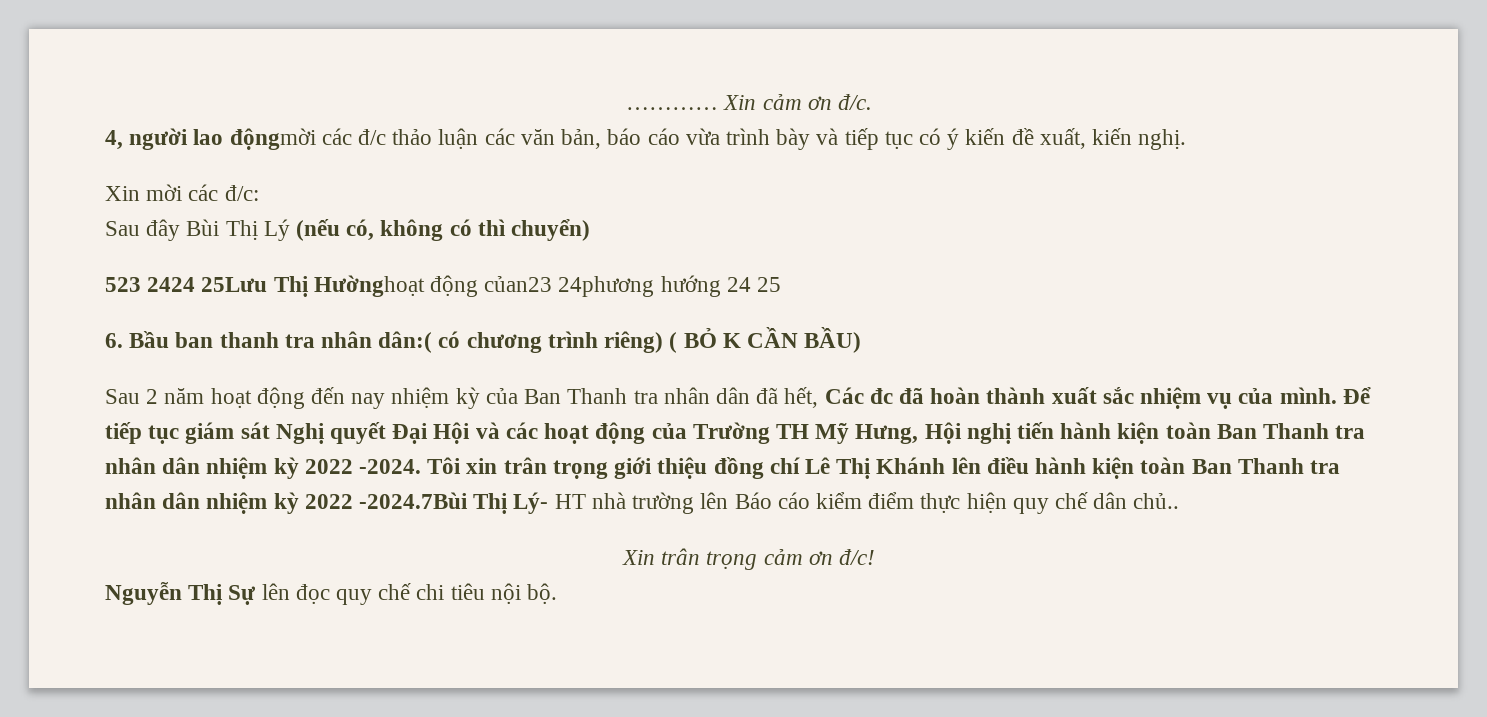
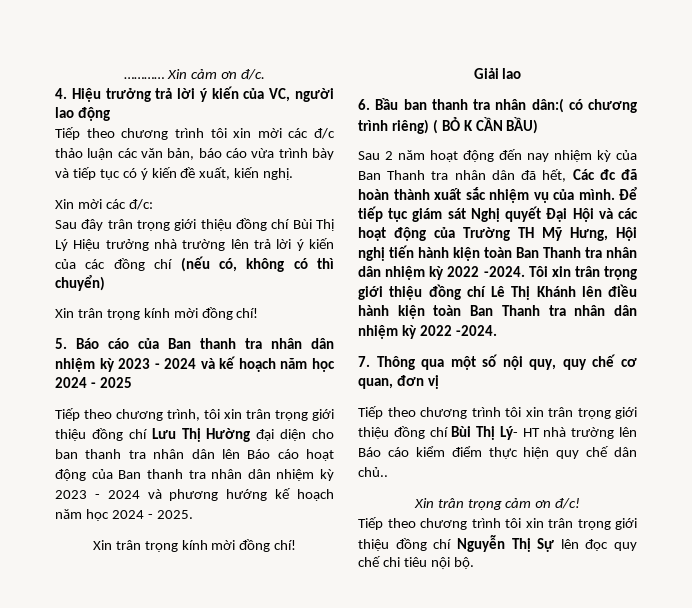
[105,128,316,150] 4, người lao độngmời -> [55,86,334,102] [55,107,110,121] [55,127,282,140] 4. Hiệu trưởng trả lời ý kiến của VC, người lao động // Tiếp theo chương trình tôi xin mời
[186,219,290,241] Bùi Thị Lý -> [107,218,334,231] [55,238,334,251] [55,258,173,271] trân trọng giới thiệu đồng chí Bùi Thị Lý Hiệu trưởng nhà trường lên trả lời ý kiến của các đồng chí
[105,275,782,297] 523 2424 25Lưu Thị Hườnghoạt động củan23 24phương hướng 24 25 -> [55,307,259,320] [55,338,334,349] [55,356,335,372] [55,377,132,388] [55,408,334,421] [55,428,334,442] [55,449,334,461] [55,469,334,481] [55,488,334,501] [55,509,193,521] [92,539,297,552] [473,68,522,79] Xin trân trọng kính mời đồng chí! // 5. Báo cáo của Ban thanh tra nhân dân nhiệm kỳ 2023 - 2024 và kế hoạch năm học 2024 - 2025 // Tiếp theo chương trình, tôi xin trân trọng giới thiệu đồng chí Lưu Thị Hường đại diện cho ban thanh tra nhân dân lên Báo cáo hoạt động của Ban thanh tra nhân dân nhiệm kỳ 2023 - 2024 và phương hướng kế hoạch năm học 2024 - 2025. // Xin trân trọng kính mời đồng chí! // Giải lao
[359,492,469,509] -2024.7Bùi -> [455,325,497,336] [358,354,637,370] [358,375,439,389] [358,406,637,419] [358,426,472,439] -2024. // 7. Thông qua một số nội quy, quy chế cơ quan, đơn vị // Tiếp theo chương trình tôi xin trân trọng giới thiệu đồng chí Bùi
(876, 557) none -> [358,517,637,530] [358,538,452,551] Tiếp theo chương trình tôi xin trân trọng giới thiệu đồng chí

